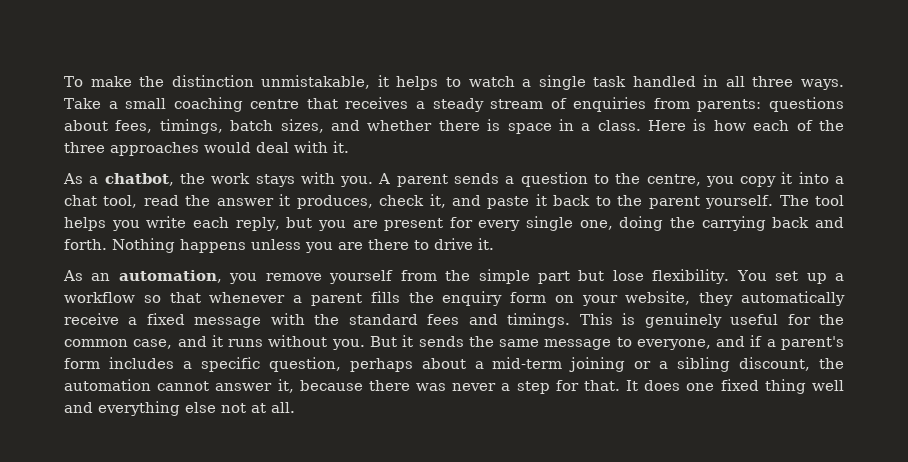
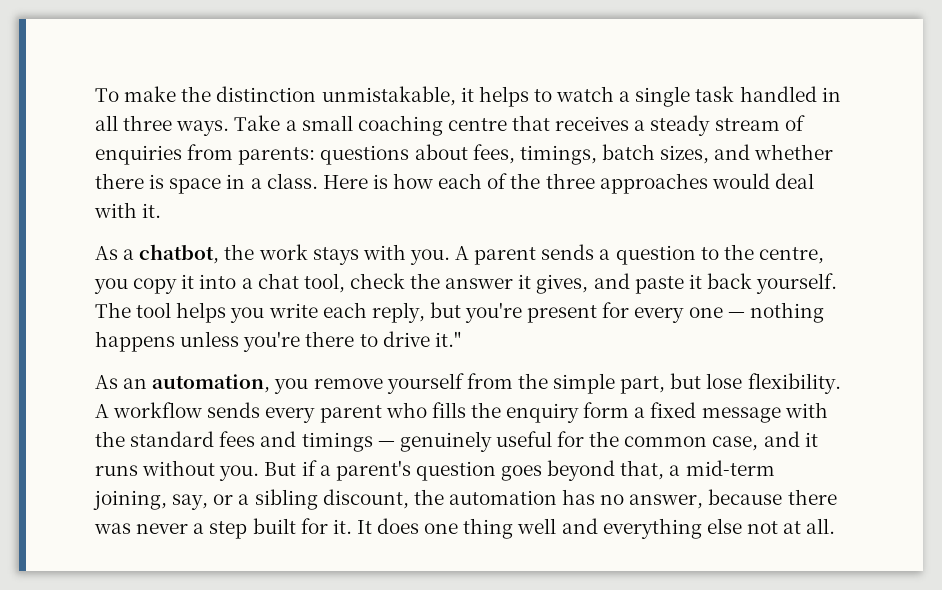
[143,195,179,206] read -> [349,273,405,289] check
[296,194,446,209] produces, check it, -> [536,274,589,294] gives,
[595,195,700,209] to the parent -> (752, 281) none
[317,220,378,231] you are -> [465,302,523,323] you're
[526,216,844,231] [64,238,363,253] single one, doing the carrying back and forth. Nothing happens unless you are -> [688,302,824,323] [95,331,301,352] one — nothing happens unless you're
[478,238,494,250] it. -> [434,331,461,347] it."
[537,271,570,284] part -> [620,376,666,394] part,
[736,270,844,284] [64,291,846,306] [64,313,119,325] You set up a workflow so that whenever a parent fills the enquiry form on your website, they automatically receive -> [95,402,630,423] A workflow sends every parent who fills the enquiry form
[507,313,636,328] timings. This is -> [301,432,395,452] timings —
[402,335,845,350] [64,357,626,372] it sends the same message to everyone, and if a parent's form includes a specific question, perhaps about a mid-term joining -> [301,460,775,481] [93,490,209,510] if a parent's question goes beyond that, a mid-term joining, say,
[157,379,294,393] cannot answer it, -> [562,489,704,509] has no answer,
[555,380,620,391] for that. -> [252,518,352,534] built for it.
[720,379,759,391] fixed -> (459, 528) none

